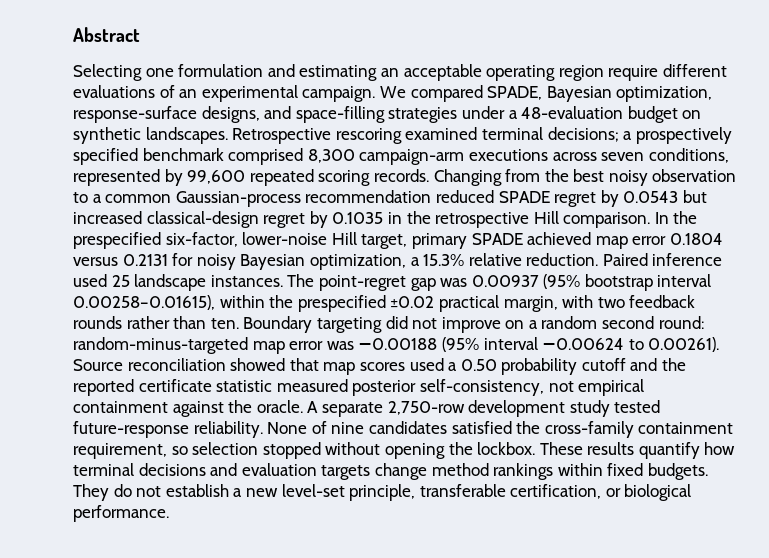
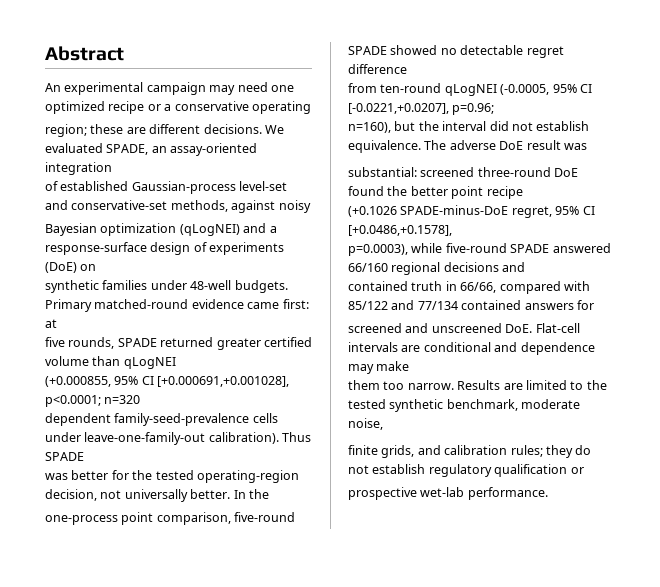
[73,64,727,81] [73,85,713,102] [73,106,702,123] [73,127,732,144] [73,148,729,165] [73,169,737,186] [73,190,707,207] [73,211,698,228] [73,232,723,249] [73,253,723,270] [73,274,712,291] [73,295,696,312] [73,316,704,333] [73,337,720,354] [73,358,687,375] [73,379,645,396] [73,400,661,417] [73,421,734,438] [73,442,736,459] [73,463,708,480] [73,484,692,501] Selecting one formulation and estimating an acceptable operating region require different evaluations of an experimental campaign. We compared SPADE, Bayesian optimization, response-surface designs, and space-filling strategies under a 48-evaluation budget on synthetic landscapes. Retrospective rescoring examined terminal decisions; a prospectively specified benchmark comprised 8,300 campaign-arm executions across seven conditions, represented by 99,600 repeated scoring records. Changing from the best noisy observation to a common Gaussian-process recommendation reduced SPADE regret by 0.0543 but increased classical-design regret by 0.1035 in the retrospective Hill comparison. In the prespecified six-factor, lower-noise Hill target, primary SPADE achieved map error 0.1804 versus 0.2131 for noisy Bayesian optimization, a 15.3% relative reduction. Paired inference used 25 landscape instances. The point-regret gap was 0.00937 (95% bootstrap interval 0.00258–0.01615), within the prespecified ±0.02 practical margin, with two feedback rounds rather than ten. Boundary targeting did not improve on a random second round: random-minus-targeted map error was −0.00188 (95% interval −0.00624 to 0.00261). Source reconciliation showed that map scores used a 0.50 probability cutoff and the reported certificate statistic measured posterior self-consistency, not empirical containment against the oracle. A separate 2,750-row development study tested future-response reliability. None of nine candidates satisfied the cross-family containment requirement, so selection stopped without opening the lockbox. These results quantify how terminal decisions and evaluation targets change method rankings within fixed budgets. They do not establish a new level-set principle, transferable certification, or biological -> [45,82,294,95] [45,101,311,114] [45,124,284,137] [45,143,258,156] [45,162,112,175] [45,181,288,194] [45,200,311,213] [45,223,277,236] [45,242,285,255] [45,262,97,273] [45,280,288,293] [45,299,309,312] [45,319,57,328] [45,337,312,350] [45,356,176,369] [45,376,290,387] [45,395,141,407] [45,413,278,426] [45,432,312,445] [45,452,84,461] [45,470,299,483] [45,489,269,502] [45,512,296,525] [348,45,564,58] [348,64,407,74] [348,83,592,96] [348,103,495,115] [348,121,590,133] [348,140,587,153] [348,167,579,177] [348,186,523,199] [348,205,595,218] [348,225,452,236] [348,243,611,256] [348,262,526,275] [348,281,590,294] [348,300,594,310] [348,323,580,333] [348,342,595,355] [348,361,410,374] [348,380,607,390] [348,399,581,412] [348,418,383,430] [348,445,592,458] [348,464,584,477] [348,487,465,500] An experimental campaign may need one optimized recipe or a conservative operating // region; these are different decisions. We evaluated SPADE, an assay-oriented integration // of established Gaussian-process level-set and conservative-set methods, against noisy // Bayesian optimization (qLogNEI) and a response-surface design of experiments (DoE) on // synthetic families under 48-well budgets. Primary matched-round evidence came first: at // five rounds, SPADE returned greater certified volume than qLogNEI // (+0.000855, 95% CI [+0.000691,+0.001028], p<0.0001; n=320 // dependent family-seed-prevalence cells under leave-one-family-out calibration). Thus SPADE // was better for the tested operating-region decision, not universally better. In the // one-process point comparison, five-round SPADE showed no detectable regret difference // from ten-round qLogNEI (-0.0005, 95% CI [-0.0221,+0.0207], p=0.96; // n=160), but the interval did not establish equivalence. The adverse DoE result was // substantial: screened three-round DoE found the better point recipe // (+0.1026 SPADE-minus-DoE regret, 95% CI [+0.0486,+0.1578], // p=0.0003), while five-round SPADE answered 66/160 regional decisions and // contained truth in 66/66, compared with 85/122 and 77/134 contained answers for // screened and unscreened DoE. Flat-cell intervals are conditional and dependence may make // them too narrow. Results are limited to the tested synthetic benchmark, moderate noise, // finite grids, and calibration rules; they do not establish regulatory qualification or // prospective wet-lab

